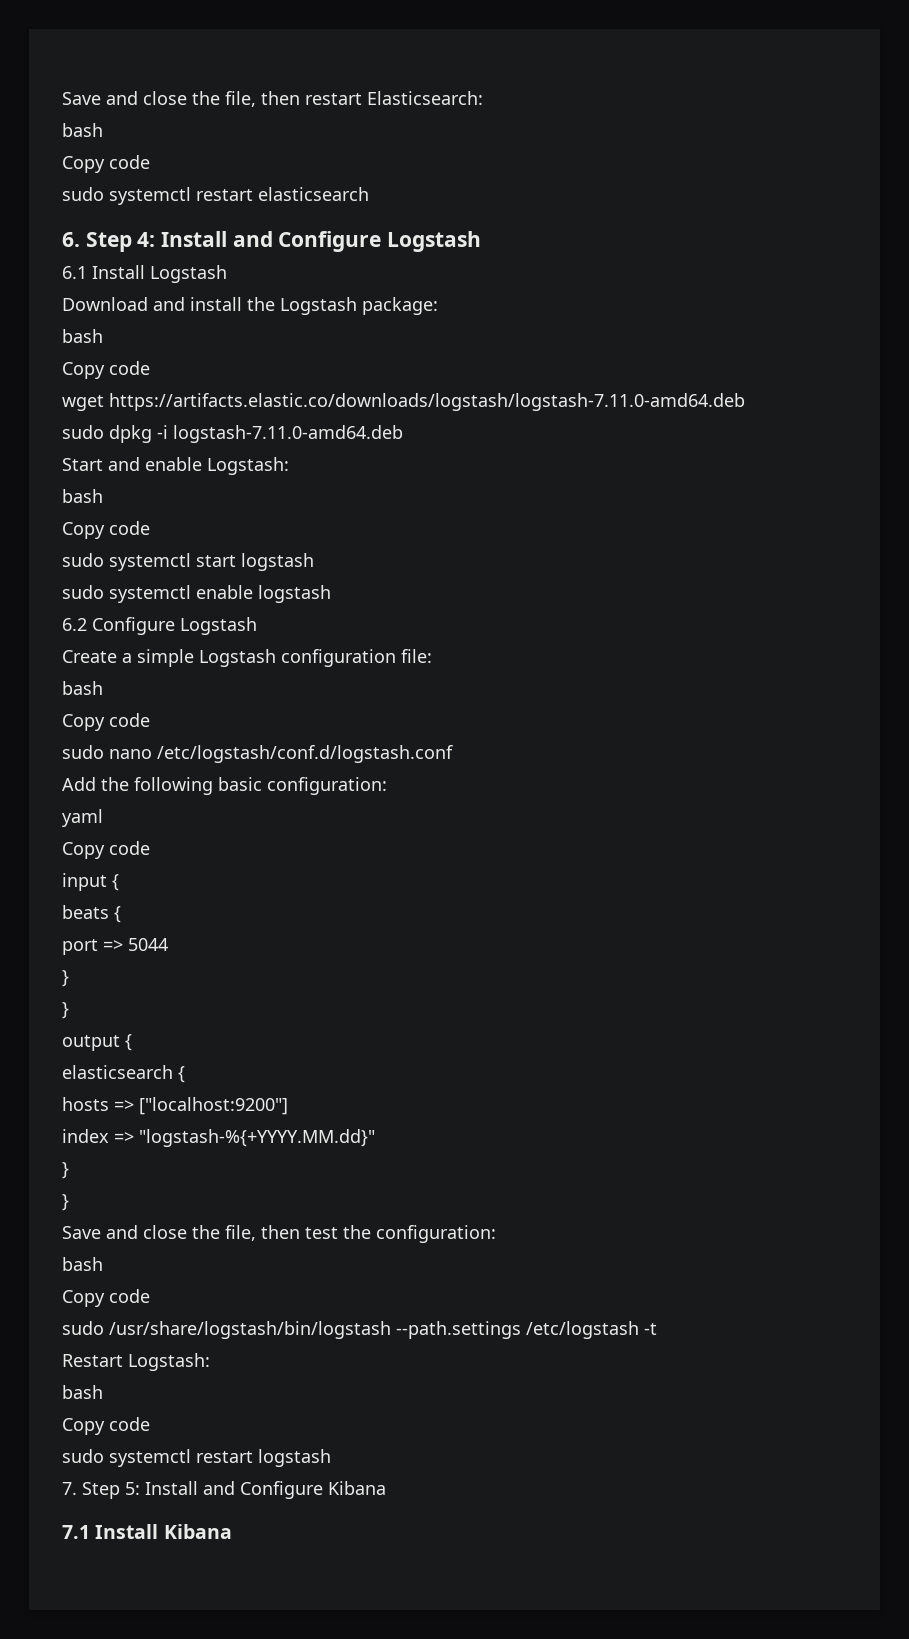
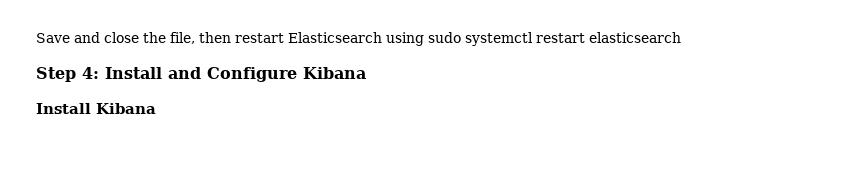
[367,91,483,105] [62,123,103,137] [62,155,150,173] Elasticsearch: // bash // Copy code // -> [288,32,424,46] Elasticsearch using
[62,232,80,247] 6. -> (681, 37) none
[387,231,482,252] [62,265,227,283] [62,297,438,315] [62,329,103,343] [62,361,150,379] [62,393,745,411] [62,425,403,443] [62,457,289,475] [62,489,103,503] [62,521,150,539] [62,553,314,571] [62,585,331,603] [62,617,257,635] [62,649,432,667] [62,681,103,695] [62,713,150,731] [62,745,453,763] [62,777,387,795] [62,809,103,827] [62,841,150,859] [62,873,119,891] [62,905,121,923] [62,938,168,955] [62,970,69,987] [62,1002,69,1019] [62,1034,132,1051] [62,1065,185,1083] [62,1097,288,1115] [62,1129,375,1147] [62,1162,69,1179] [62,1194,69,1211] [62,1225,496,1243] [62,1257,103,1271] [62,1289,150,1307] [62,1321,657,1339] [62,1353,210,1371] [62,1385,103,1399] [62,1417,150,1435] [62,1449,331,1467] [62,1481,323,1499] Logstash // 6.1 Install Logstash // Download and install the Logstash package: // bash // Copy code // wget https://artifacts.elastic.co/downloads/logstash/logstash-7.11.0-amd64.deb // sudo dpkg -i logstash-7.11.0-amd64.deb // Start and enable Logstash: // bash // Copy code // sudo systemctl start logstash // sudo systemctl enable logstash // 6.2 Configure Logstash // Create a simple Logstash configuration file: // bash // Copy code // sudo nano /etc/logstash/conf.d/logstash.conf // Add the following basic configuration: // yaml // Copy code // input { // beats { // port => 5044 // } // } // output { // elasticsearch { // hosts => ["localhost:9200"] // index => "logstash-%{+YYYY.MM.dd}" // } // } // Save and close the file, then test the configuration: // bash // Copy code // sudo /usr/share/logstash/bin/logstash --path.settings /etc/logstash -t // Restart Logstash: // bash // Copy code // sudo systemctl restart logstash // 7. Step 5: Install and Configure -> (297, 74) none
[62,1525,90,1539] 7.1 -> (366, 73) none

